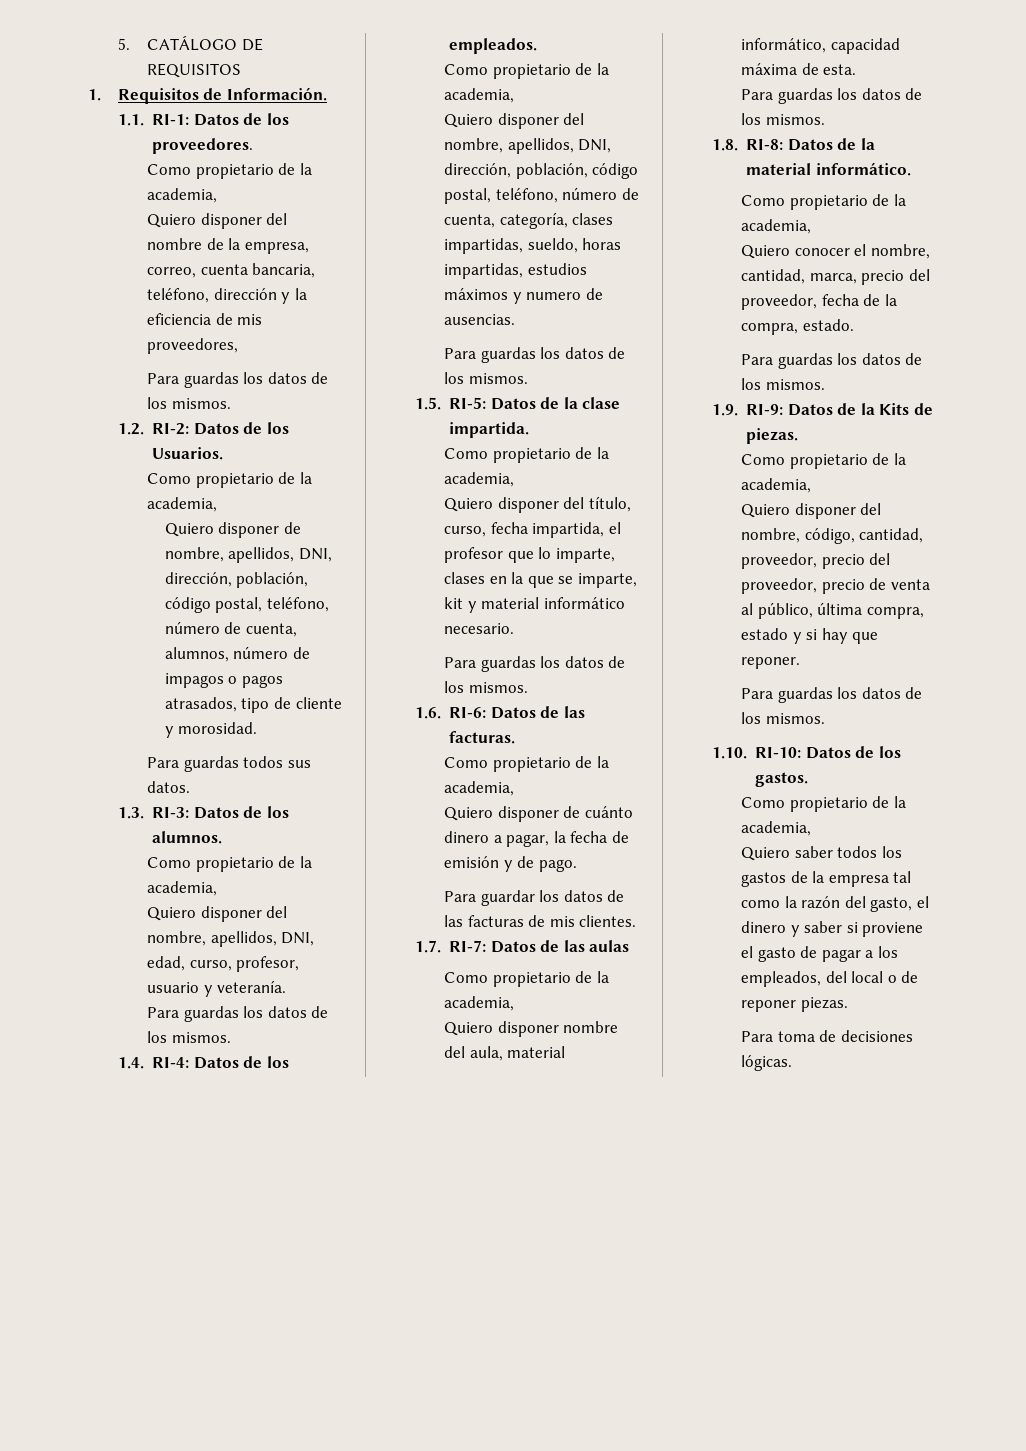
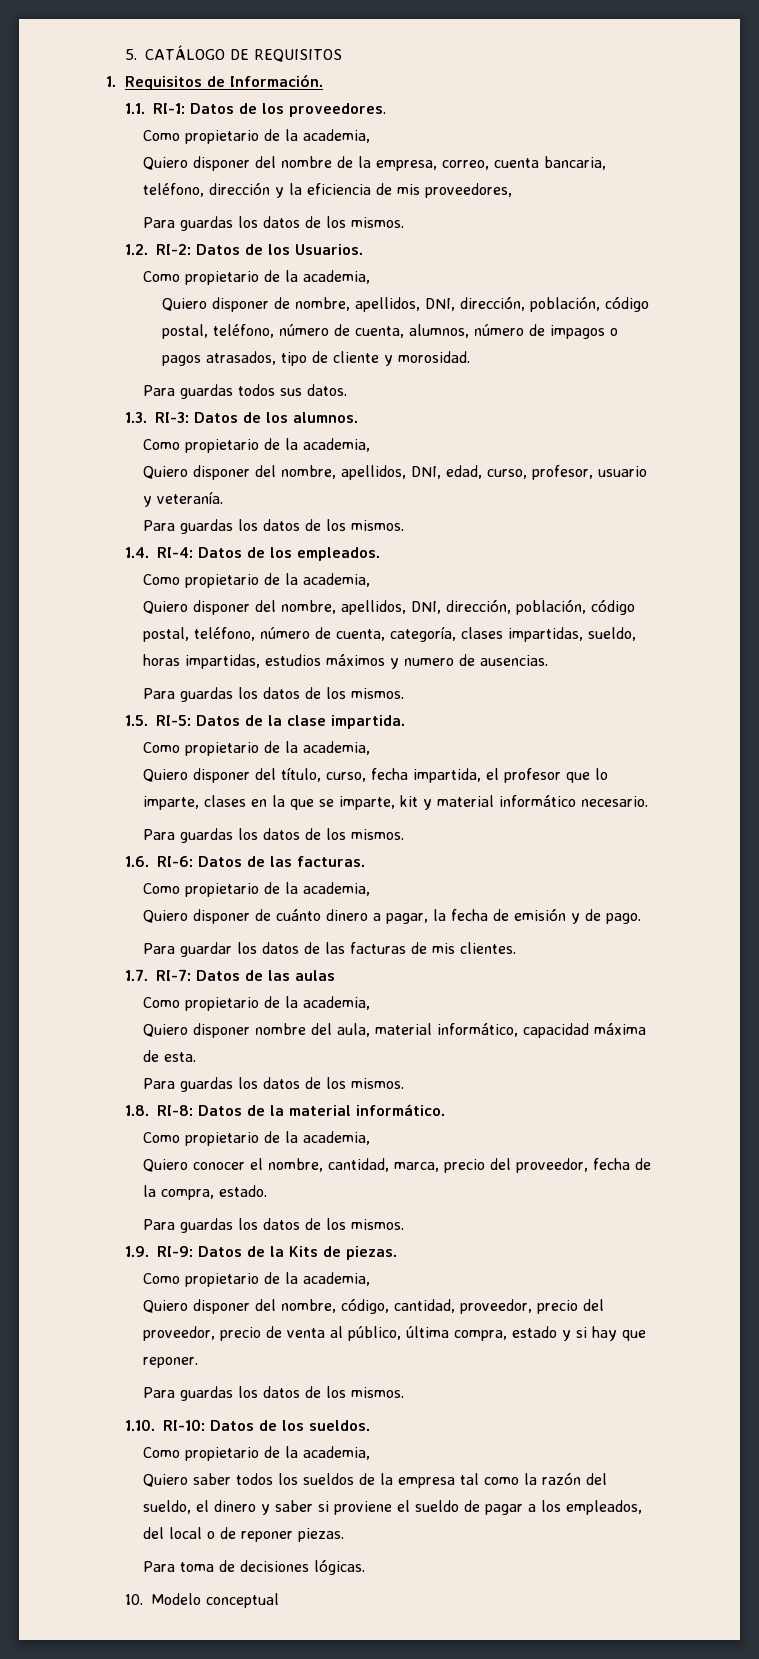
[755,772,809,787] gastos. -> [308,1420,370,1431] sueldos.
[741,872,787,887] gastos -> [303,1473,355,1485] sueldos
[870,897,913,912] gasto, -> [143,1500,192,1514] sueldo,
[757,947,796,962] gasto -> [415,1500,460,1512] sueldo
(793, 1063) none -> [124,1593,279,1608] // 10. Modelo conceptual

